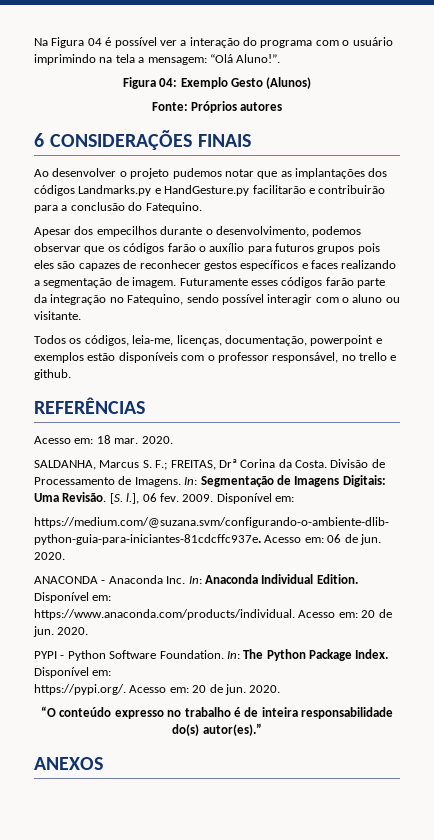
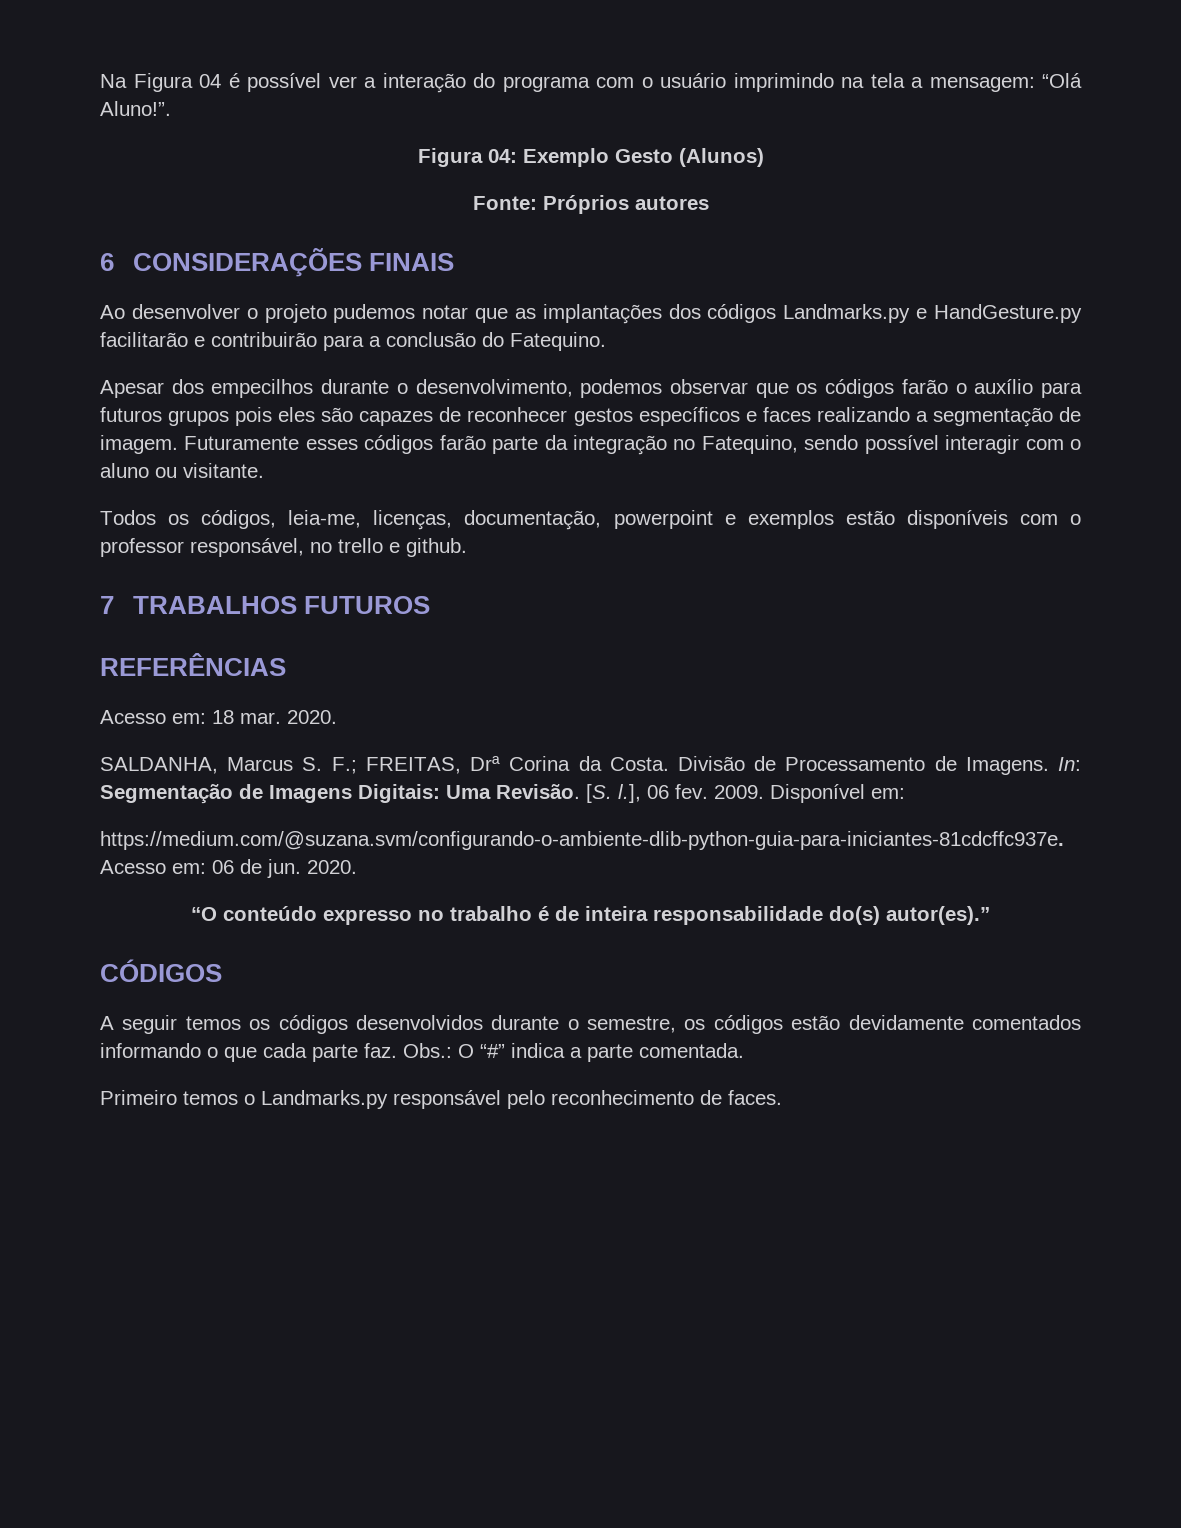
(71, 374) none -> [100,596,431,614] // 7 TRABALHOS FUTUROS
[34,574,358,584] [34,592,112,603] [34,609,392,620] [33,626,89,637] [34,649,389,661] [34,667,112,678] [34,684,281,695] // ANACONDA - Anaconda Inc. In: Anaconda Individual Edition. Disponível em: // https://www.anaconda.com/products/individual. Acesso em: 20 de jun. 2020. // PYPI - Python Software Foundation. In: The Python Package Index. Disponível em: // https://pypi.org/. Acesso em: 20 de jun. 2020. -> (357, 867) none
[34,757,103,770] ANEXOS -> [100,959,222,982] [100,1015,1081,1034] [100,1043,744,1062] [100,1090,782,1109] CÓDIGOS // A seguir temos os códigos desenvolvidos durante o semestre, os códigos estão devidamente comentados informando o que cada parte faz. Obs.: O “#” indica a parte comentada. // Primeiro temos o Landmarks.py responsável pelo reconhecimento de faces.

